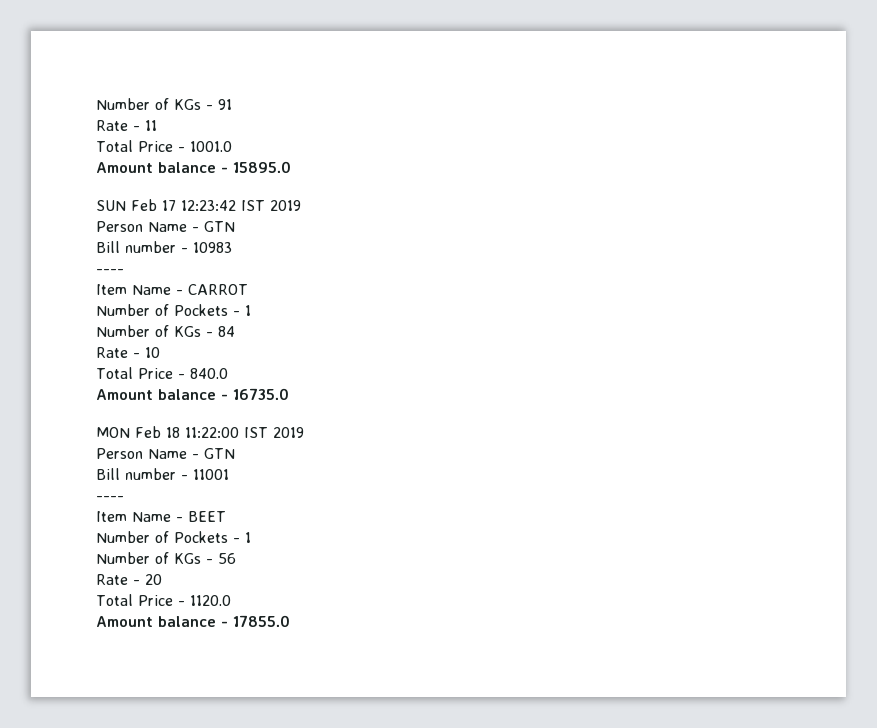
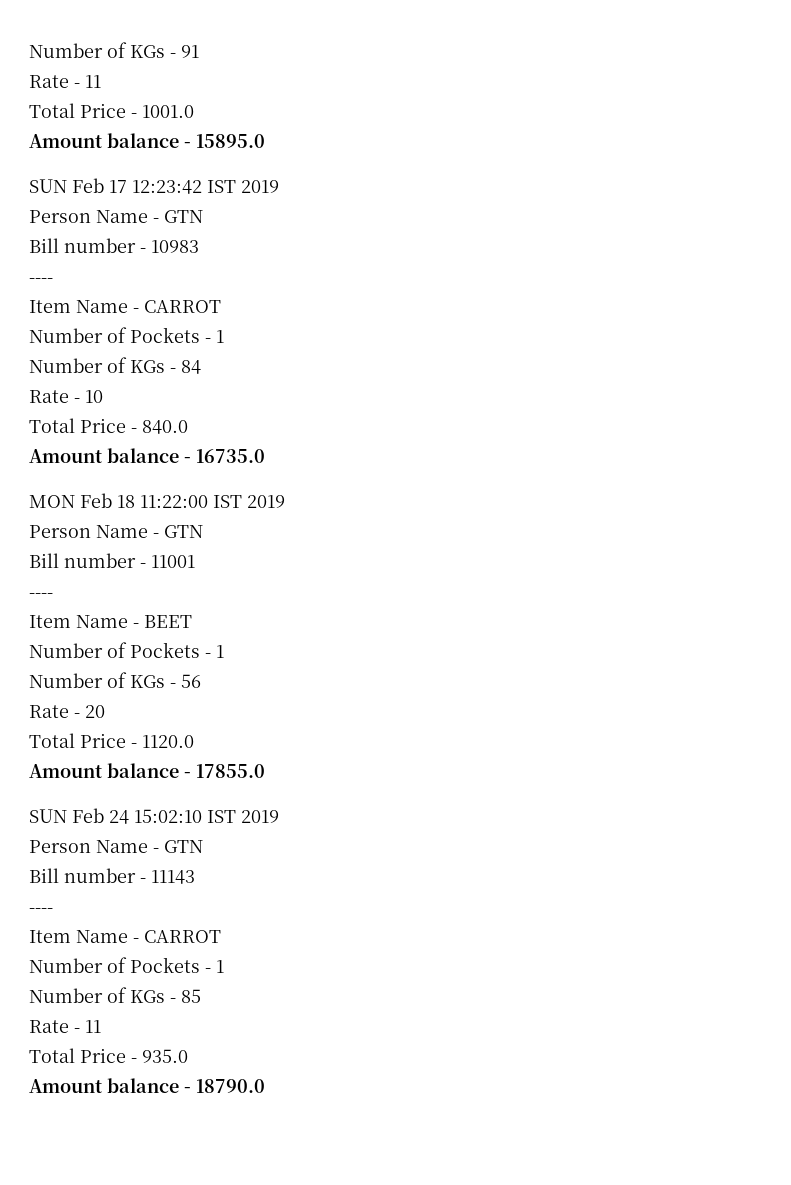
(290, 621) none -> [29,808,279,824] [29,840,203,853] [29,868,195,884] [29,908,53,913] [29,930,221,943] [29,957,224,973] [29,987,201,1003] [29,1020,101,1033] [29,1048,188,1063] [29,1078,265,1093] // SUN Feb 24 15:02:10 IST 2019 // Person Name - GTN // Bill number - 11143 // ---- // Item Name - CARROT // Number of Pockets - 1 // Number of KGs - 85 // Rate - 11 // Total Price - 935.0 // Amount balance - 18790.0

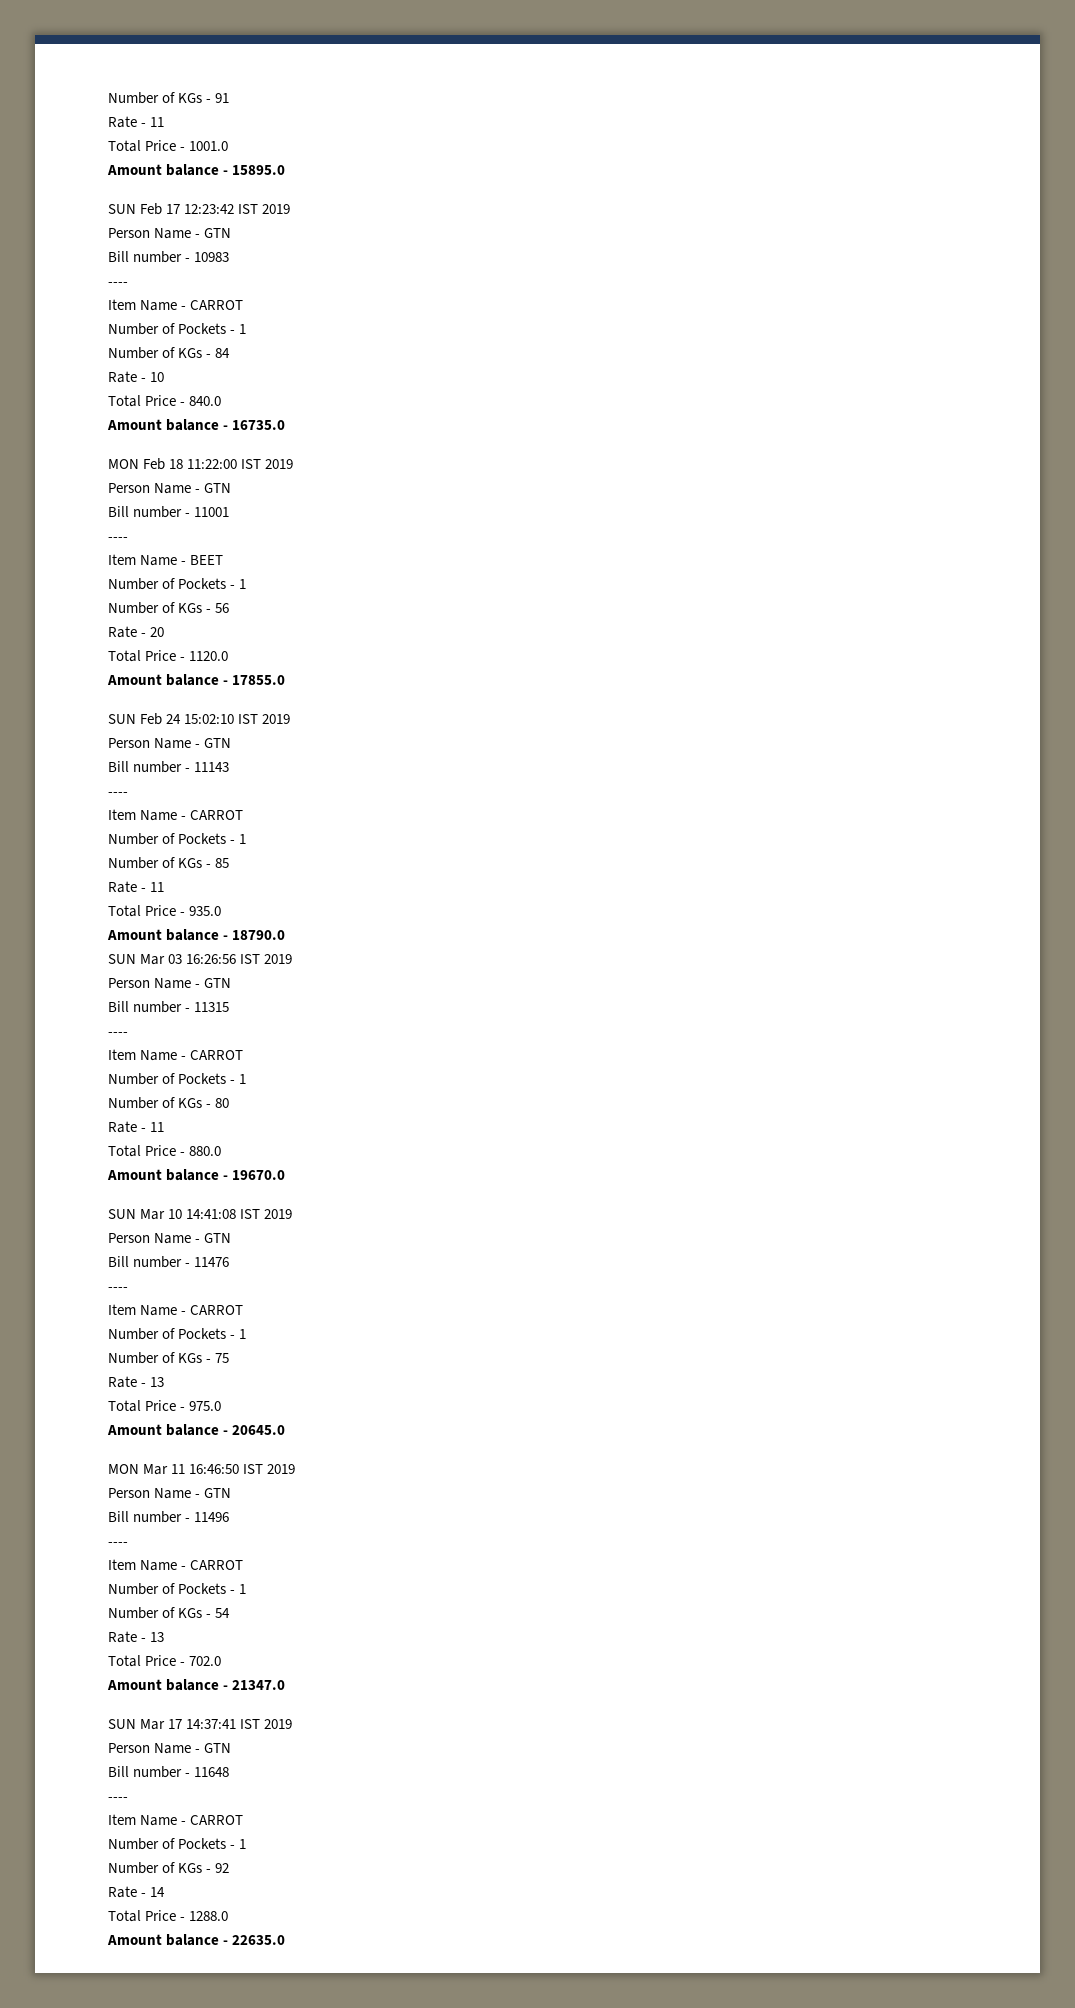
(265, 1086) none -> [108,954,293,965] [108,978,232,989] [108,1001,230,1013] [108,1032,128,1036] [108,1049,244,1061] [108,1073,247,1085] [108,1097,230,1109] [108,1121,165,1133] [108,1145,222,1157] [107,1169,286,1181] [108,1209,293,1220] [108,1233,232,1244] [108,1256,230,1268] [108,1287,128,1291] [108,1304,244,1316] [108,1328,247,1340] [108,1352,230,1364] [108,1376,165,1388] [108,1400,222,1412] [107,1424,286,1436] [108,1464,296,1475] [108,1488,232,1499] [108,1511,230,1523] [108,1542,128,1546] [108,1559,244,1571] [108,1583,247,1595] [108,1607,231,1619] [108,1631,165,1643] [108,1655,222,1667] [107,1679,286,1691] [108,1719,293,1730] [108,1743,232,1754] [108,1766,230,1778] [108,1797,128,1801] [108,1814,244,1826] [108,1838,247,1850] [108,1862,230,1874] [108,1886,166,1898] [108,1910,229,1922] [107,1934,286,1946] // SUN Mar 03 16:26:56 IST 2019 // Person Name - GTN // Bill number - 11315 // ---- // Item Name - CARROT // Number of Pockets - 1 // Number of KGs - 80 // Rate - 11 // Total Price - 880.0 // Amount balance - 19670.0 // SUN Mar 10 14:41:08 IST 2019 // Person Name - GTN // Bill number - 11476 // ---- // Item Name - CARROT // Number of Pockets - 1 // Number of KGs - 75 // Rate - 13 // Total Price - 975.0 // Amount balance - 20645.0 // MON Mar 11 16:46:50 IST 2019 // Person Name - GTN // Bill number - 11496 // ---- // Item Name - CARROT // Number of Pockets - 1 // Number of KGs - 54 // Rate - 13 // Total Price - 702.0 // Amount balance - 21347.0 // SUN Mar 17 14:37:41 IST 2019 // Person Name - GTN // Bill number - 11648 // ---- // Item Name - CARROT // Number of Pockets - 1 // Number of KGs - 92 // Rate - 14 // Total Price - 1288.0 // Amount balance - 22635.0

